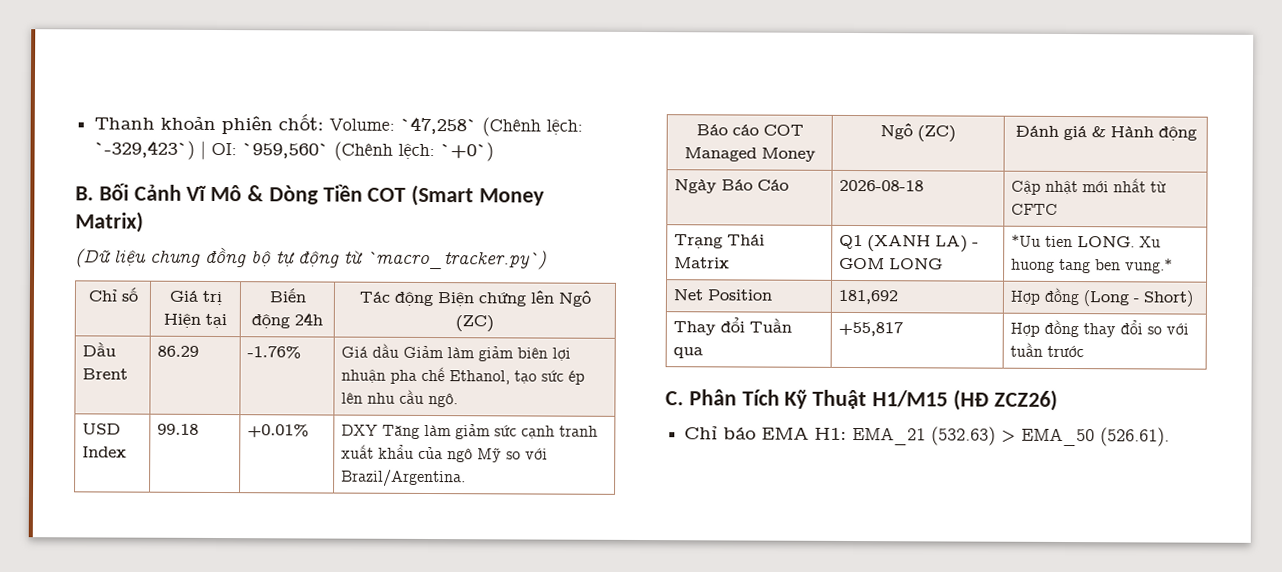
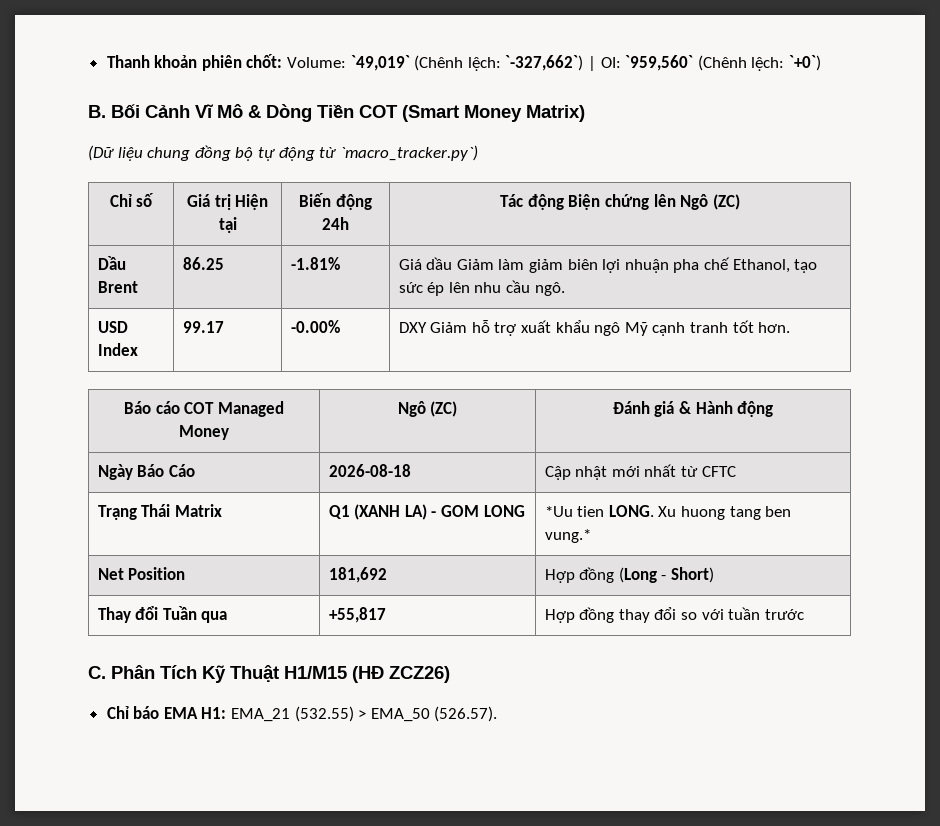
[400,116,584,137] [94,140,196,160] `47,258` (Chênh lệch: `-329,423`) -> [350,55,584,71] `49,019` (Chênh lệch: `-327,662`)
[157,345,200,357] [247,346,302,359] 86.29 | -1.76% -> [182,257,224,270] [290,257,340,270] 86.25 | -1.81%
[157,423,200,435] [247,424,310,438] 99.18 | +0.01% -> [182,321,224,333] [290,320,340,333] 99.17 | -0.00%
[382,424,599,440] [341,444,549,463] [341,469,467,488] Tăng làm giảm sức cạnh tranh xuất khẩu của ngô Mỹ so với Brazil/Argentina. -> [430,320,791,336] Giảm hỗ trợ xuất khẩu ngô Mỹ cạnh tranh tốt hơn.
[931,426,997,446] (532.63) -> [294,706,354,722] (532.55)
[1100,427,1171,447] (526.61). -> [434,706,498,722] (526.57).

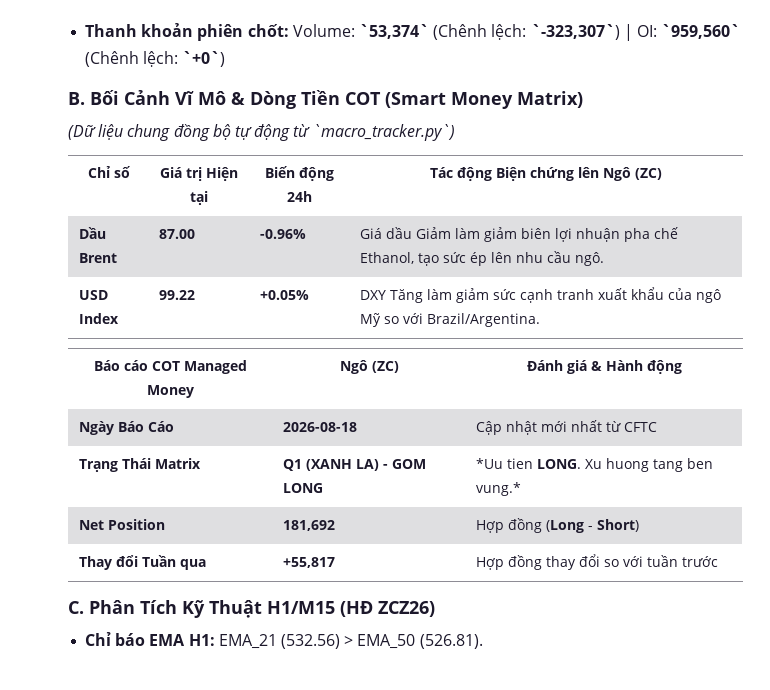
[350,55,584,71] `49,019` (Chênh lệch: `-327,662`) -> [358,24,620,40] `53,374` (Chênh lệch: `-323,307`)
[182,257,224,270] [290,257,340,270] 86.25 | -1.81% -> [159,229,196,239] [260,229,307,239] 87.00 | -0.96%
[182,321,224,333] [290,320,340,333] 99.17 | -0.00% -> [159,290,196,300] [260,290,310,300] 99.22 | +0.05%
[430,320,517,336] Giảm hỗ trợ -> [390,288,595,303] Tăng làm giảm sức cạnh tranh
(590, 326) none -> [668,288,693,300] của
[652,320,791,336] cạnh tranh tốt hơn. -> [384,313,541,327] so với Brazil/Argentina.
[294,706,354,722] (532.55) -> [280,634,340,649] (532.56)
[434,706,498,722] (526.57). -> [419,634,483,649] (526.81).

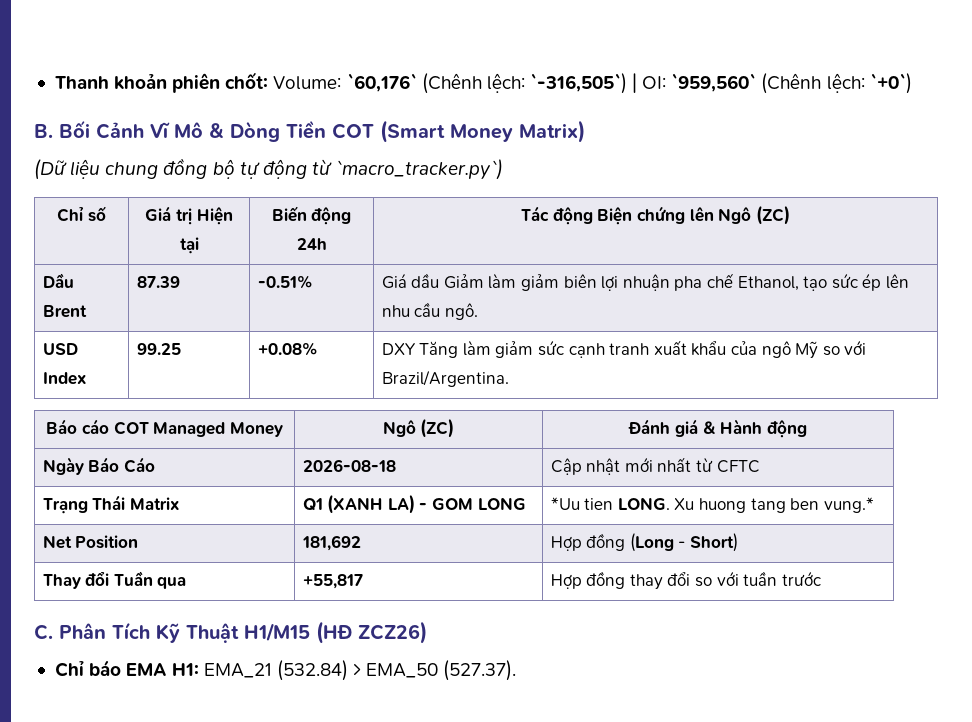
[358,24,620,40] `53,374` (Chênh lệch: `-323,307`) -> [346,73,627,94] `60,176` (Chênh lệch: `-316,505`)
[159,229,196,239] [260,229,307,239] 87.00 | -0.96% -> [136,276,180,288] [257,275,313,289] 87.39 | -0.51%
[159,290,196,300] [260,290,310,300] 99.22 | +0.05% -> [136,343,181,355] [257,342,318,356] 99.25 | +0.08%
[280,634,340,649] (532.56) -> [276,660,348,681] (532.84)
[419,634,483,649] (526.81). -> [442,660,516,681] (527.37).

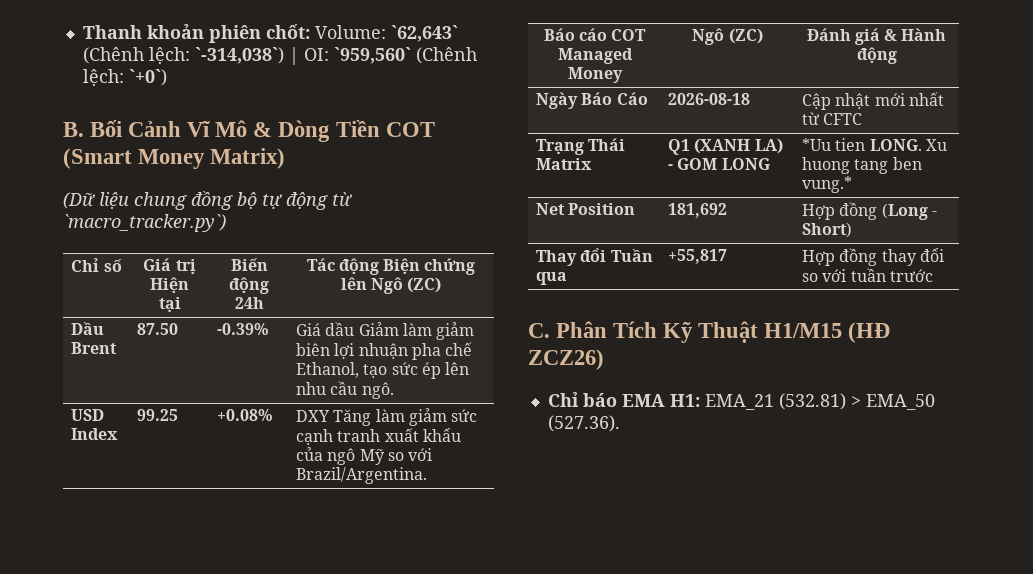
[346,73,627,94] `60,176` (Chênh lệch: `-316,505`) -> [390,25,458,42] [82,47,284,64] `62,643` (Chênh lệch: `-314,038`)
[136,276,180,288] [257,275,313,289] 87.39 | -0.51% -> [136,323,178,335] [216,323,269,335] 87.50 | -0.39%
[276,660,348,681] (532.84) -> [778,393,846,410] (532.81)
[442,660,516,681] (527.37). -> [547,415,620,432] (527.36).

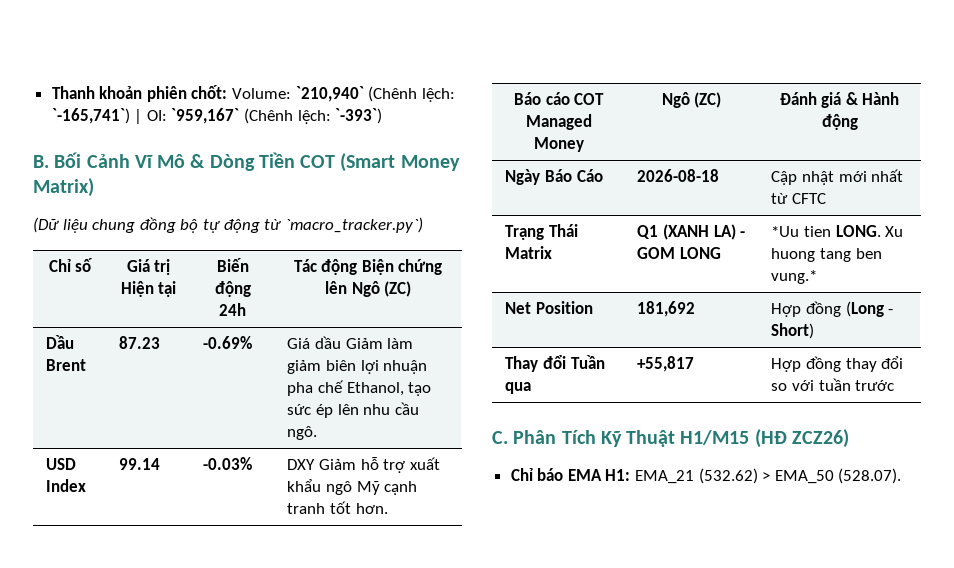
[390,25,458,42] [82,47,284,64] `62,643` (Chênh lệch: `-314,038`) -> [295,86,455,102] [51,108,130,124] `210,940` (Chênh lệch: `-165,741`)
[333,47,477,64] [82,69,167,86] `959,560` (Chênh lệch: `+0`) -> [171,108,383,124] `959,167` (Chênh lệch: `-393`)
[136,323,178,335] [216,323,269,335] 87.50 | -0.39% -> [119,336,161,349] [203,336,253,349] 87.23 | -0.69%
[136,409,178,421] [216,409,273,421] 99.25 | +0.08% -> [119,458,161,470] [203,457,253,470] 99.14 | -0.03%
[333,408,478,426] [295,428,461,445] [295,447,433,465] [295,467,427,484] Tăng làm giảm sức cạnh tranh xuất khẩu của ngô Mỹ so với Brazil/Argentina. -> [318,457,440,473] [287,479,418,495] [287,501,388,514] Giảm hỗ trợ xuất khẩu ngô Mỹ cạnh tranh tốt hơn.
[778,393,846,410] (532.81) -> [698,468,758,484] (532.62)
[547,415,620,432] (527.36). -> [838,468,902,484] (528.07).

